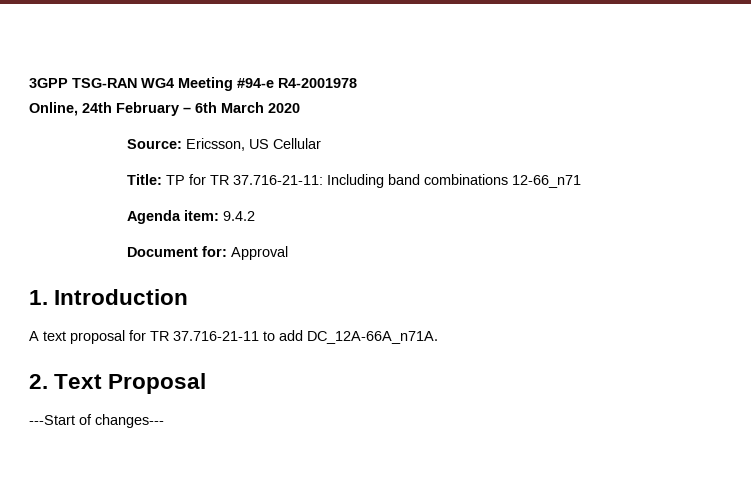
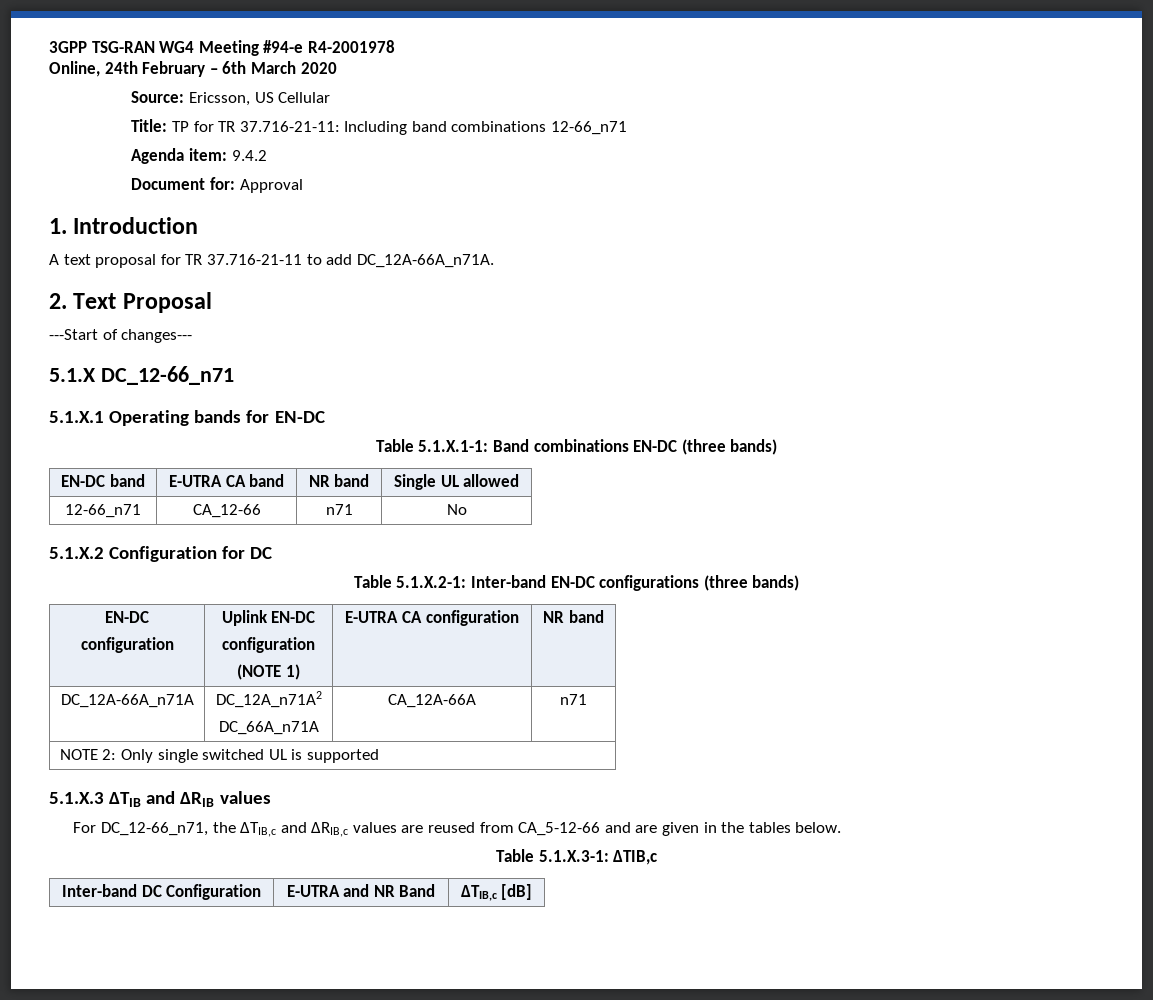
(164, 421) none -> [49,366,234,385] [49,410,325,426] [375,439,778,455] [61,474,145,487] [168,474,285,487] [308,474,370,487] [393,474,520,490] [65,504,141,518] [192,504,261,518] [325,504,353,515] [446,504,467,515] [49,546,273,562] [353,575,800,591] [105,611,149,623] [80,637,174,653] [221,610,316,626] [222,637,315,653] [237,664,300,680] [345,610,519,626] [543,610,604,623] [60,694,194,708] [215,691,322,708] [218,721,319,735] [387,694,476,708] [560,694,587,705] [59,749,379,763] [49,791,271,807] [73,822,842,837] [495,849,658,865] [61,884,262,900] [286,884,436,897] [460,884,533,901] // 5.1.X DC_12-66_n71 // 5.1.X.1 Operating bands for EN-DC // Table 5.1.X.1-1: Band combinations EN-DC (three bands) // EN-DC band | E-UTRA CA band | NR band | Single UL allowed // 12-66_n71 | CA_12-66 | n71 | No // 5.1.X.2 Configuration for DC // Table 5.1.X.2-1: Inter-band EN-DC configurations (three bands) // EN-DC // configuration | Uplink EN-DC // configuration // (NOTE 1) | E-UTRA CA configuration | NR band // DC_12A-66A_n71A | DC_12A_n71A2 // DC_66A_n71A | CA_12A-66A | n71 // NOTE 2: Only single switched UL is supported // 5.1.X.3 ∆TIB and ∆RIB values // For DC_12-66_n71, the ΔTIB,c and ΔRIB,c values are reused from CA_5-12-66 and are given in the tables below. // Table 5.1.X.3-1: ΔTIB,c // Inter-band DC Configuration | E-UTRA and NR Band | ΔTIB,c [dB]

